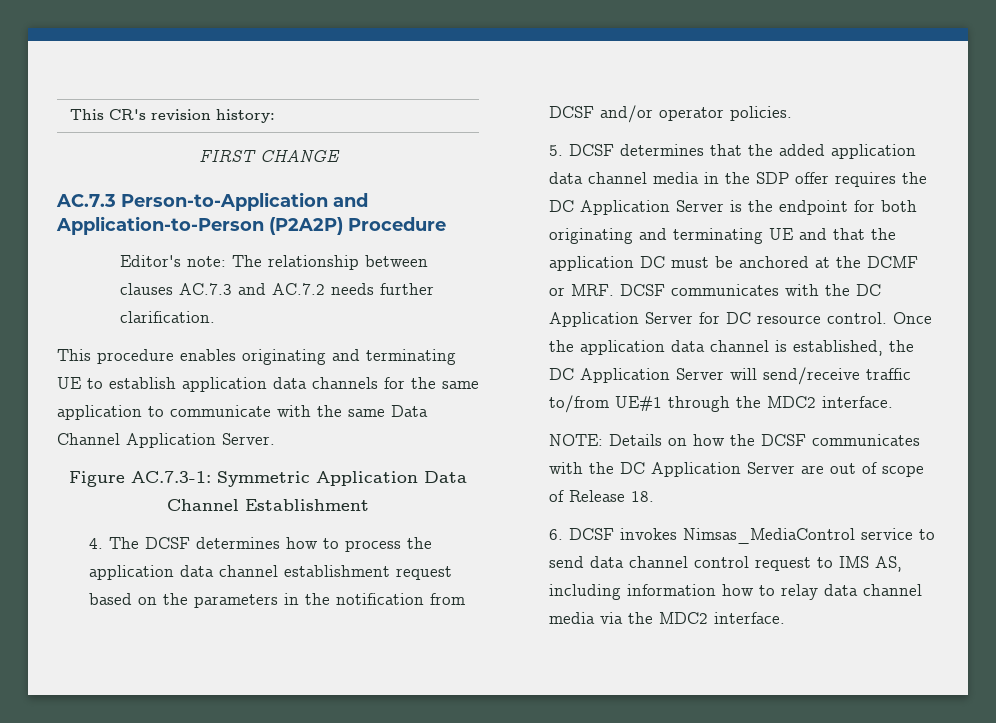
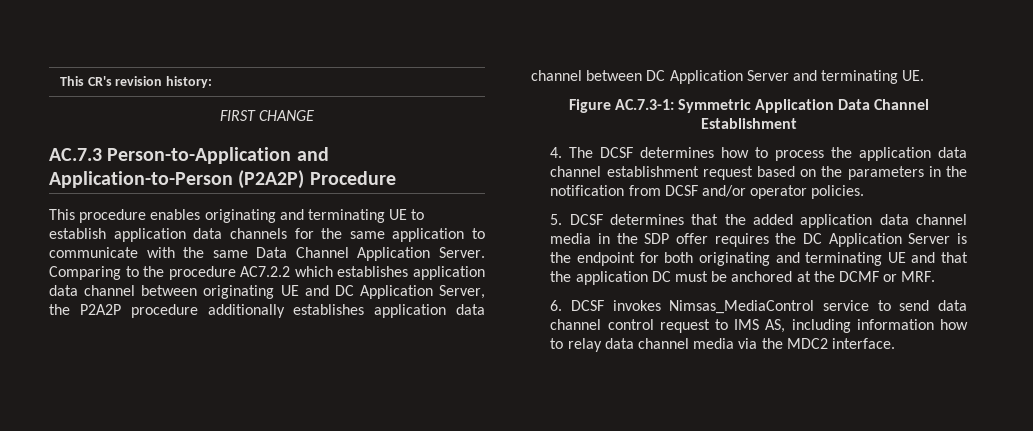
[120,255,429,270] [120,283,435,295] [120,311,216,323] // Editor's note: The relationship between clauses AC.7.3 and AC.7.2 needs further clarification. -> (396, 178) none
(275, 439) none -> [49,266,485,280] [49,285,485,299] [49,304,485,318] [531,70,925,84] Comparing to the procedure AC7.2.2 which establishes application data channel between originating UE and DC Application Server, the P2A2P procedure additionally establishes application data channel between DC Application Server and terminating UE.
[619,284,881,296] [548,312,932,327] [548,340,914,356] [548,367,911,385] [548,395,893,413] [548,434,920,446] [548,462,924,477] [548,490,654,502] DCSF communicates with the DC Application Server for DC resource control. Once the application data channel is established, the DC Application Server will send/receive traffic to/from UE#1 through the MDC2 interface. // NOTE: Details on how the DCSF communicates with the DC Application Server are out of scope of Release 18. -> (936, 276) none

